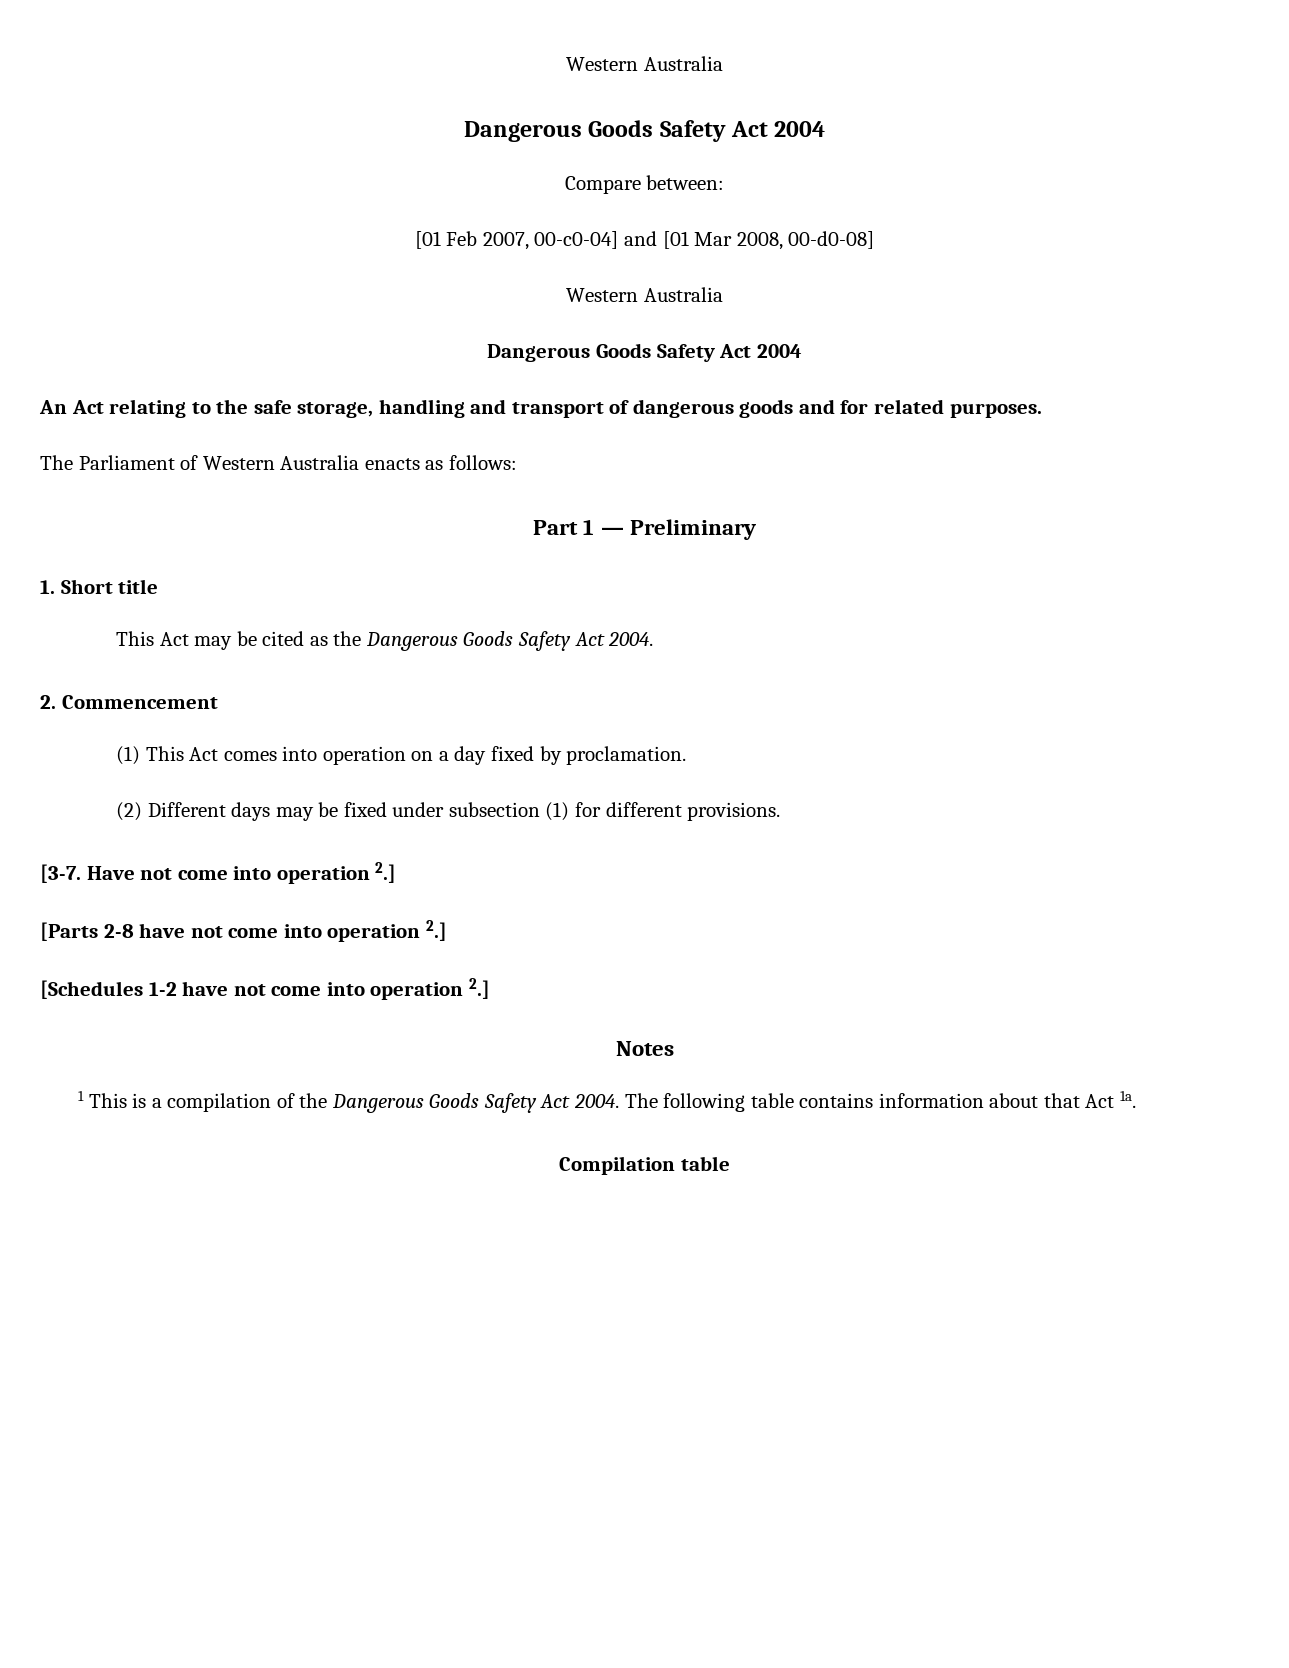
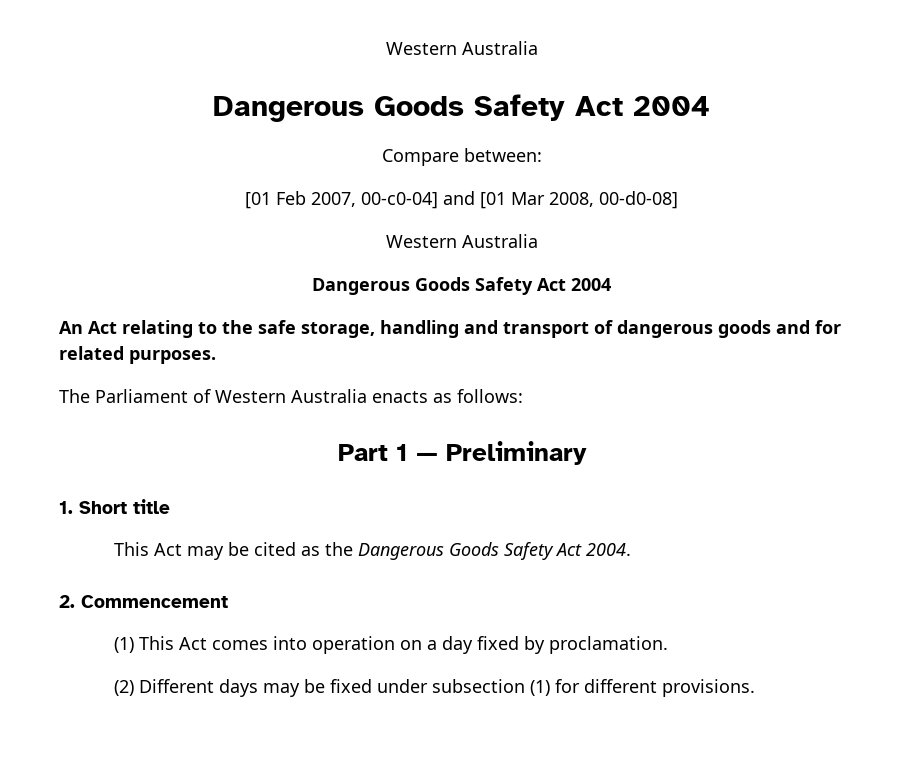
[40,862,397,884] [40,920,447,942] [40,978,490,1000] [615,1041,674,1056] [78,1091,1136,1113] [559,1156,730,1175] // [3-7. Have not come into operation 2.] // [Parts 2-8 have not come into operation 2.] // [Schedules 1-2 have not come into operation 2.] // Notes // 1 This is a compilation of the Dangerous Goods Safety Act 2004. The following table contains information about that Act 1a. // Compilation table -> (756, 688) none

